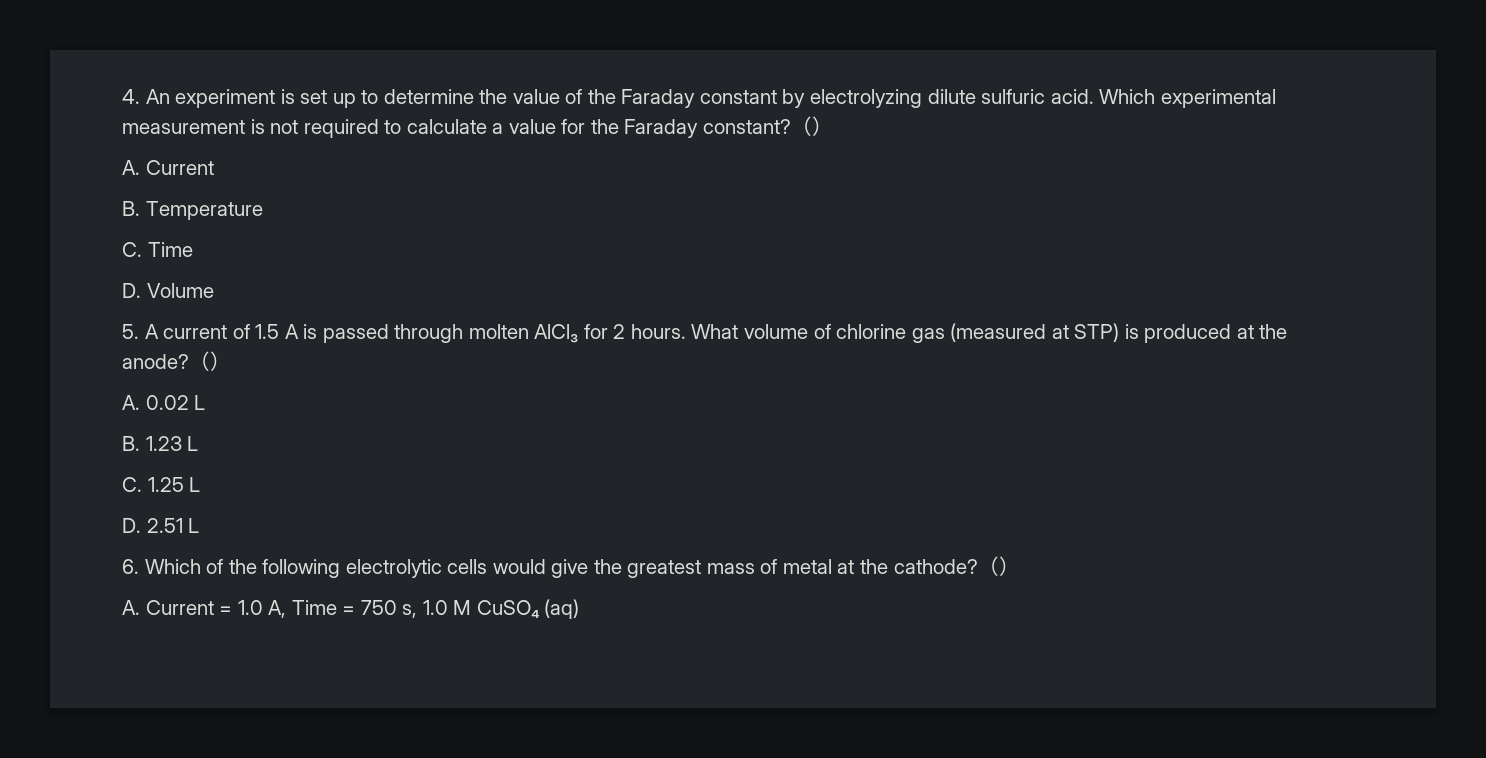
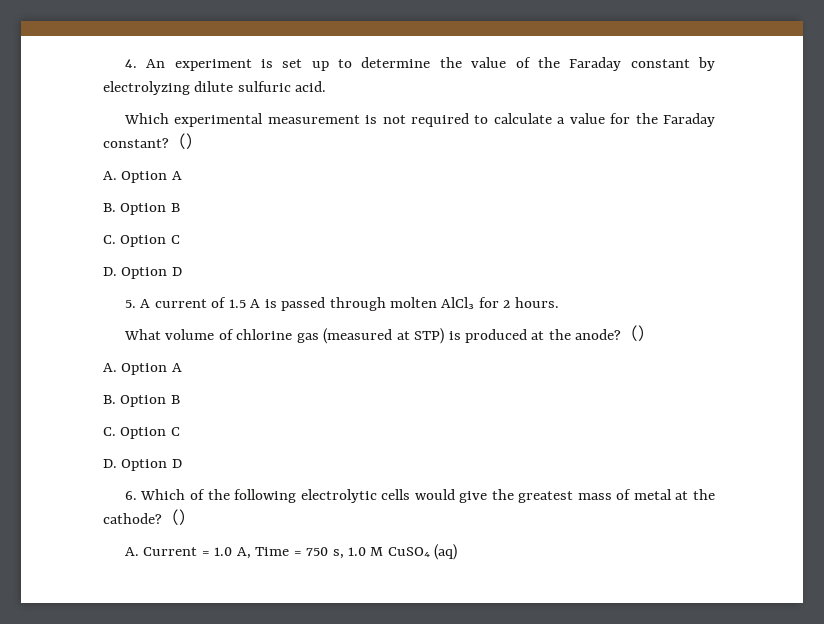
(1094, 96) none -> (327, 86) //
[145,160,214,175] [122,201,263,220] [122,242,193,257] [122,283,214,298] Current // B. Temperature // C. Time // D. Volume -> [121,171,182,183] [103,203,180,215] [103,235,180,247] [103,267,182,279] Option A // B. Option B // C. Option C // D. Option D
(686, 331) none -> (559, 302) //
[145,395,206,410] [122,436,199,451] [122,477,201,492] [122,518,200,533] 0.02 L // B. 1.23 L // C. 1.25 L // D. 2.51 L -> [121,363,182,375] [103,395,180,407] [103,427,180,439] [103,459,182,471] Option A // B. Option B // C. Option C // D. Option D

